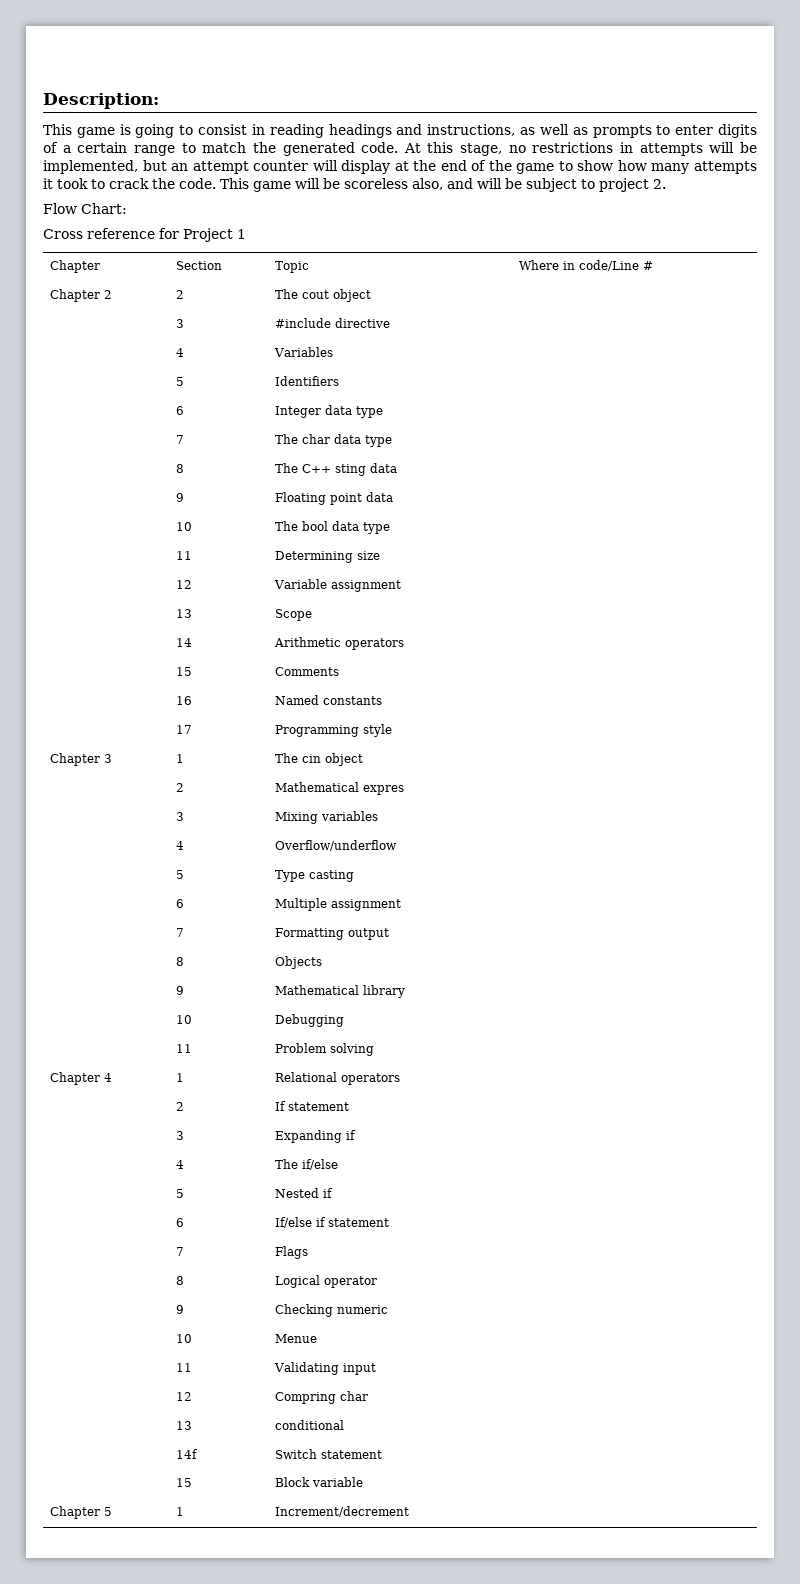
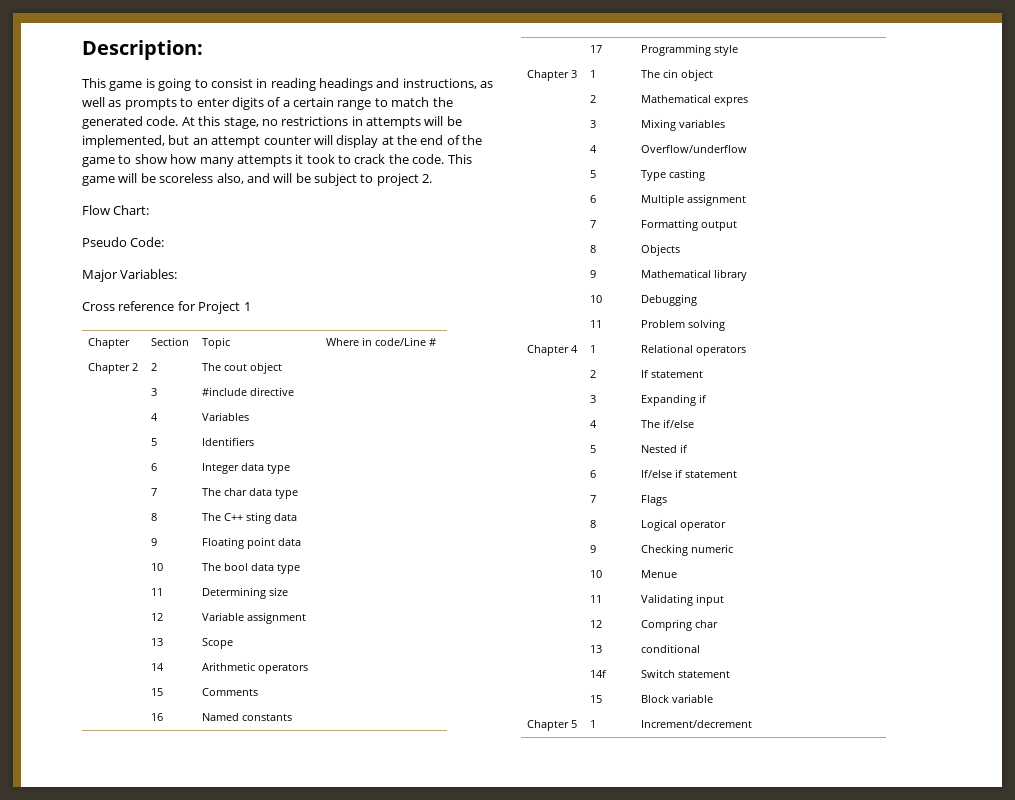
(127, 208) none -> [82,237,165,247] [82,269,178,282] // Pseudo Code: // Major Variables:

